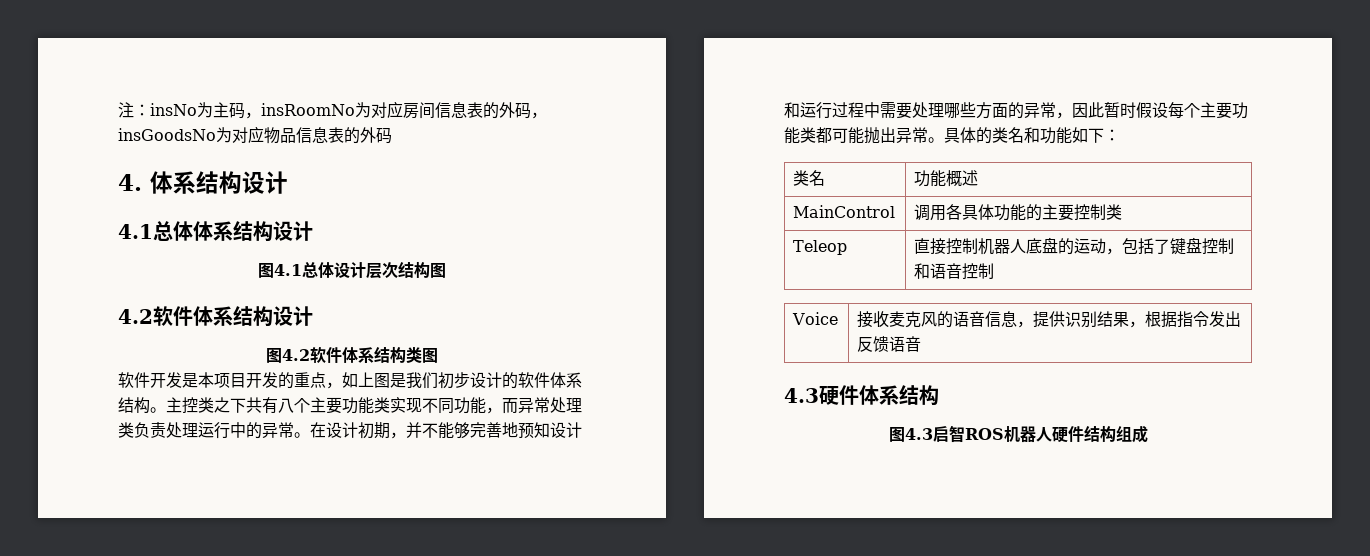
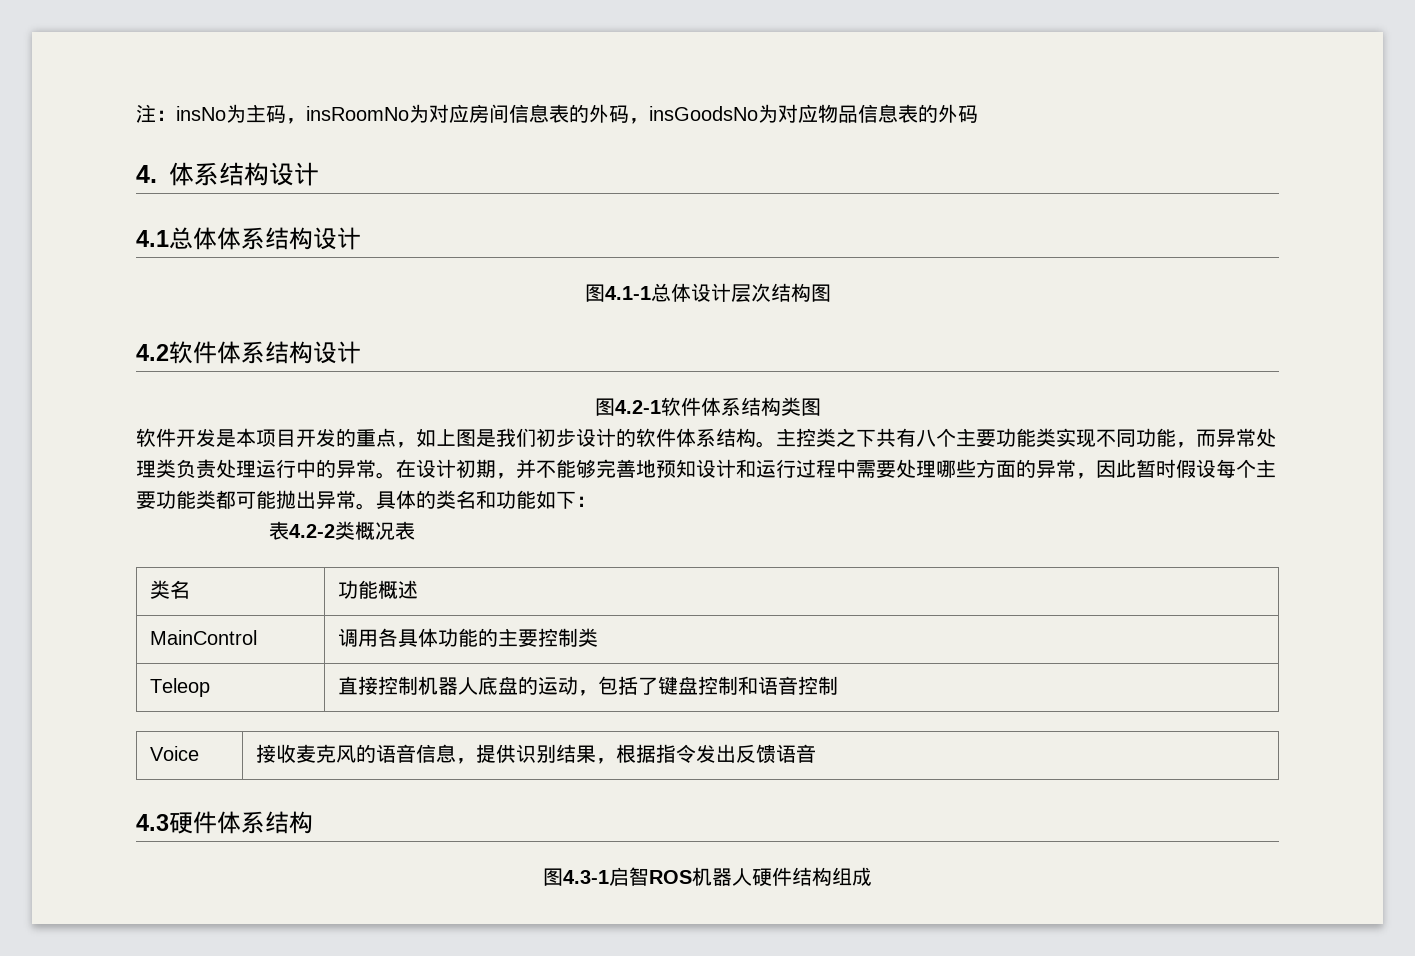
[274,264,302,276] 4.1 -> [604,286,651,300] 4.1-1
[282,349,310,361] 4.2 -> [614,400,661,414] 4.2-1
(1120, 135) none -> [268,521,415,540] // 表4.2-2类概况表
[904,428,933,440] 4.3 -> [563,870,609,884] 4.3-1

